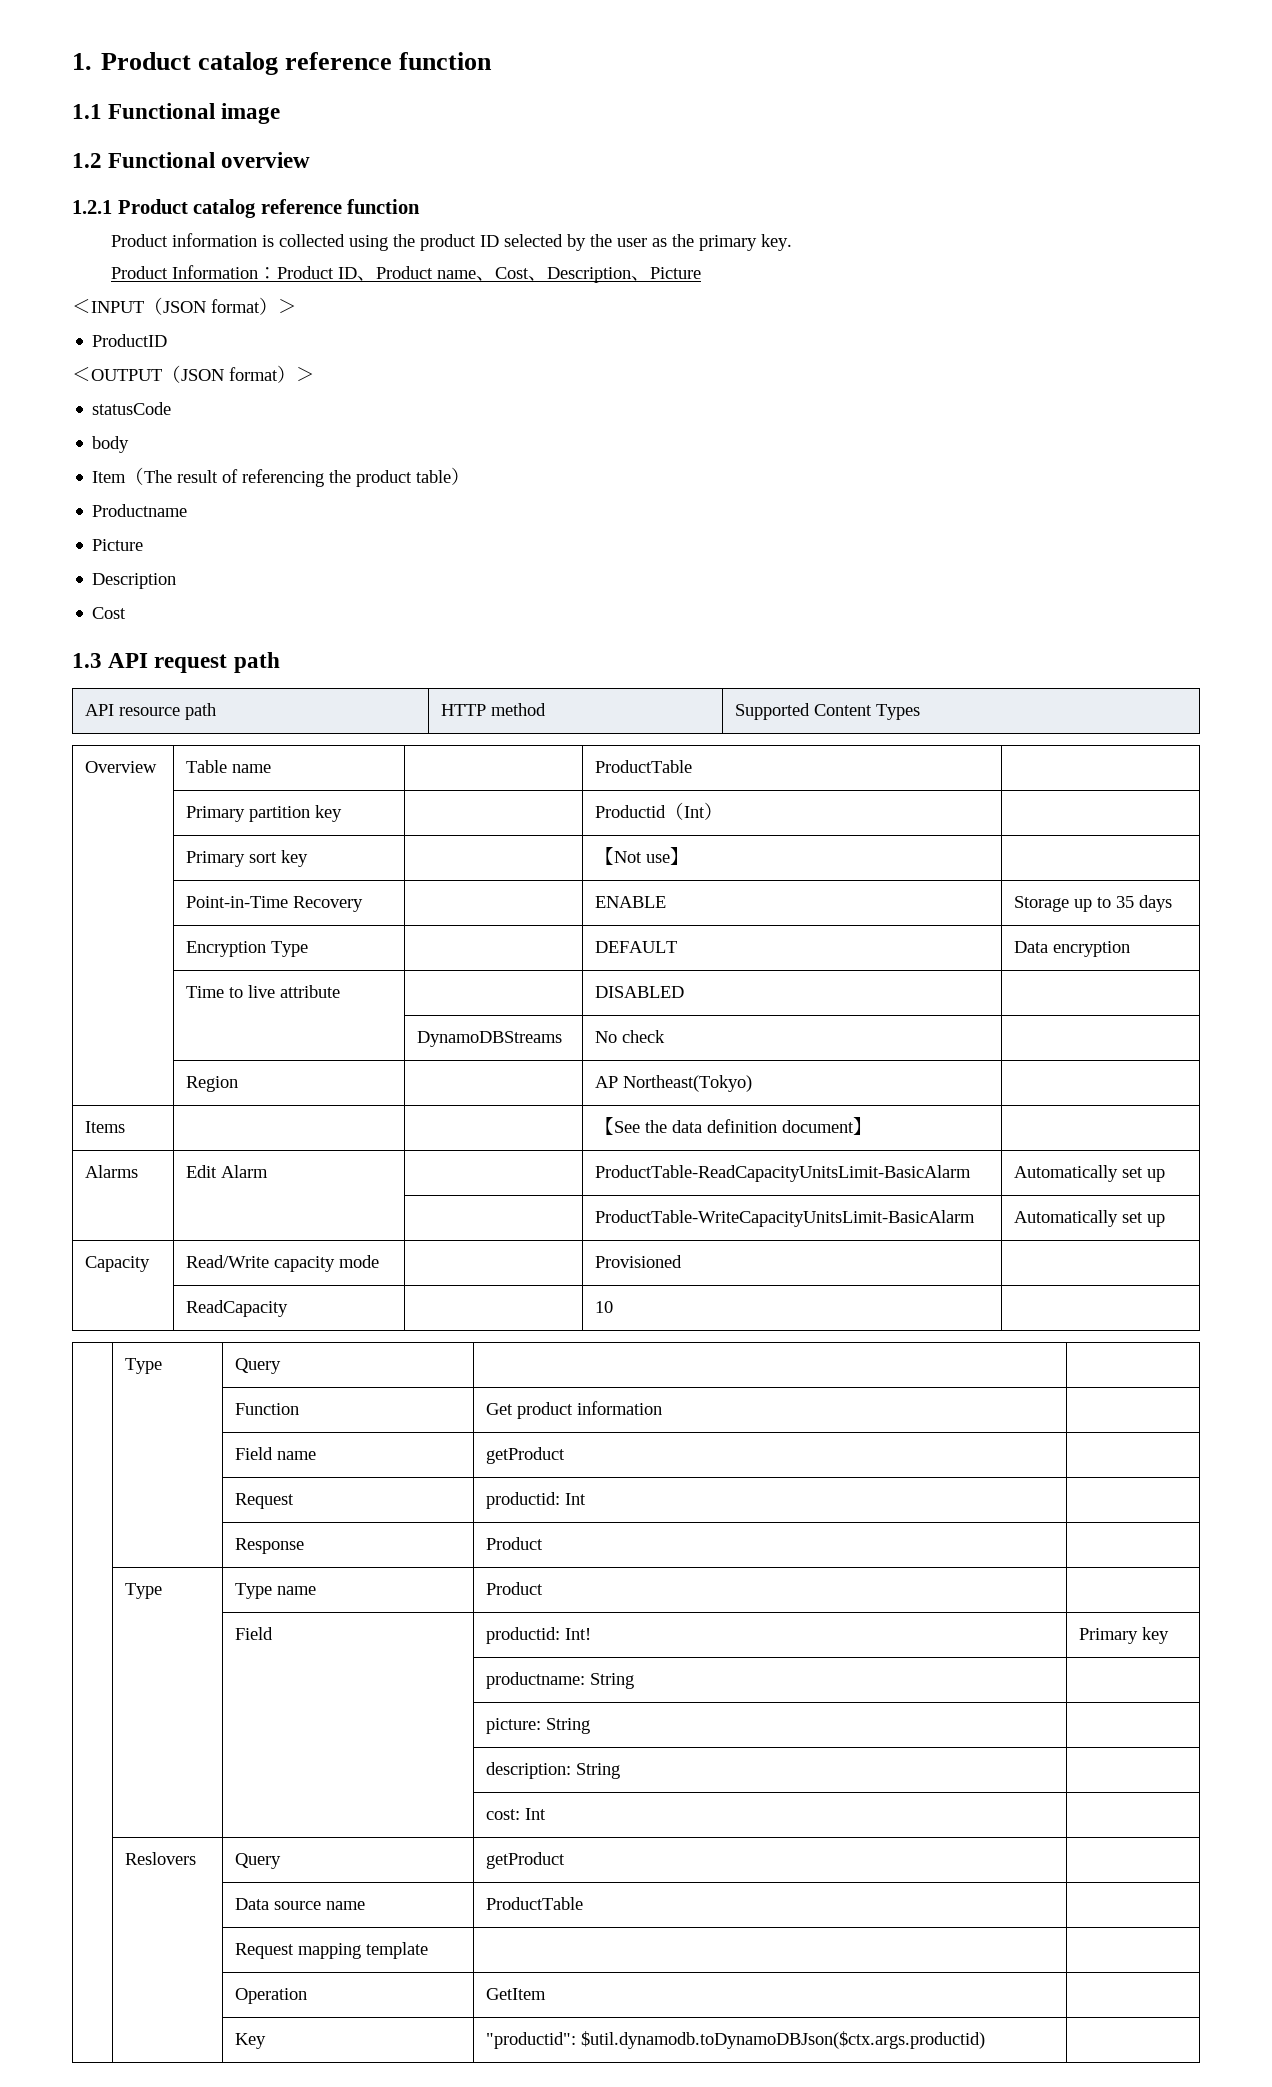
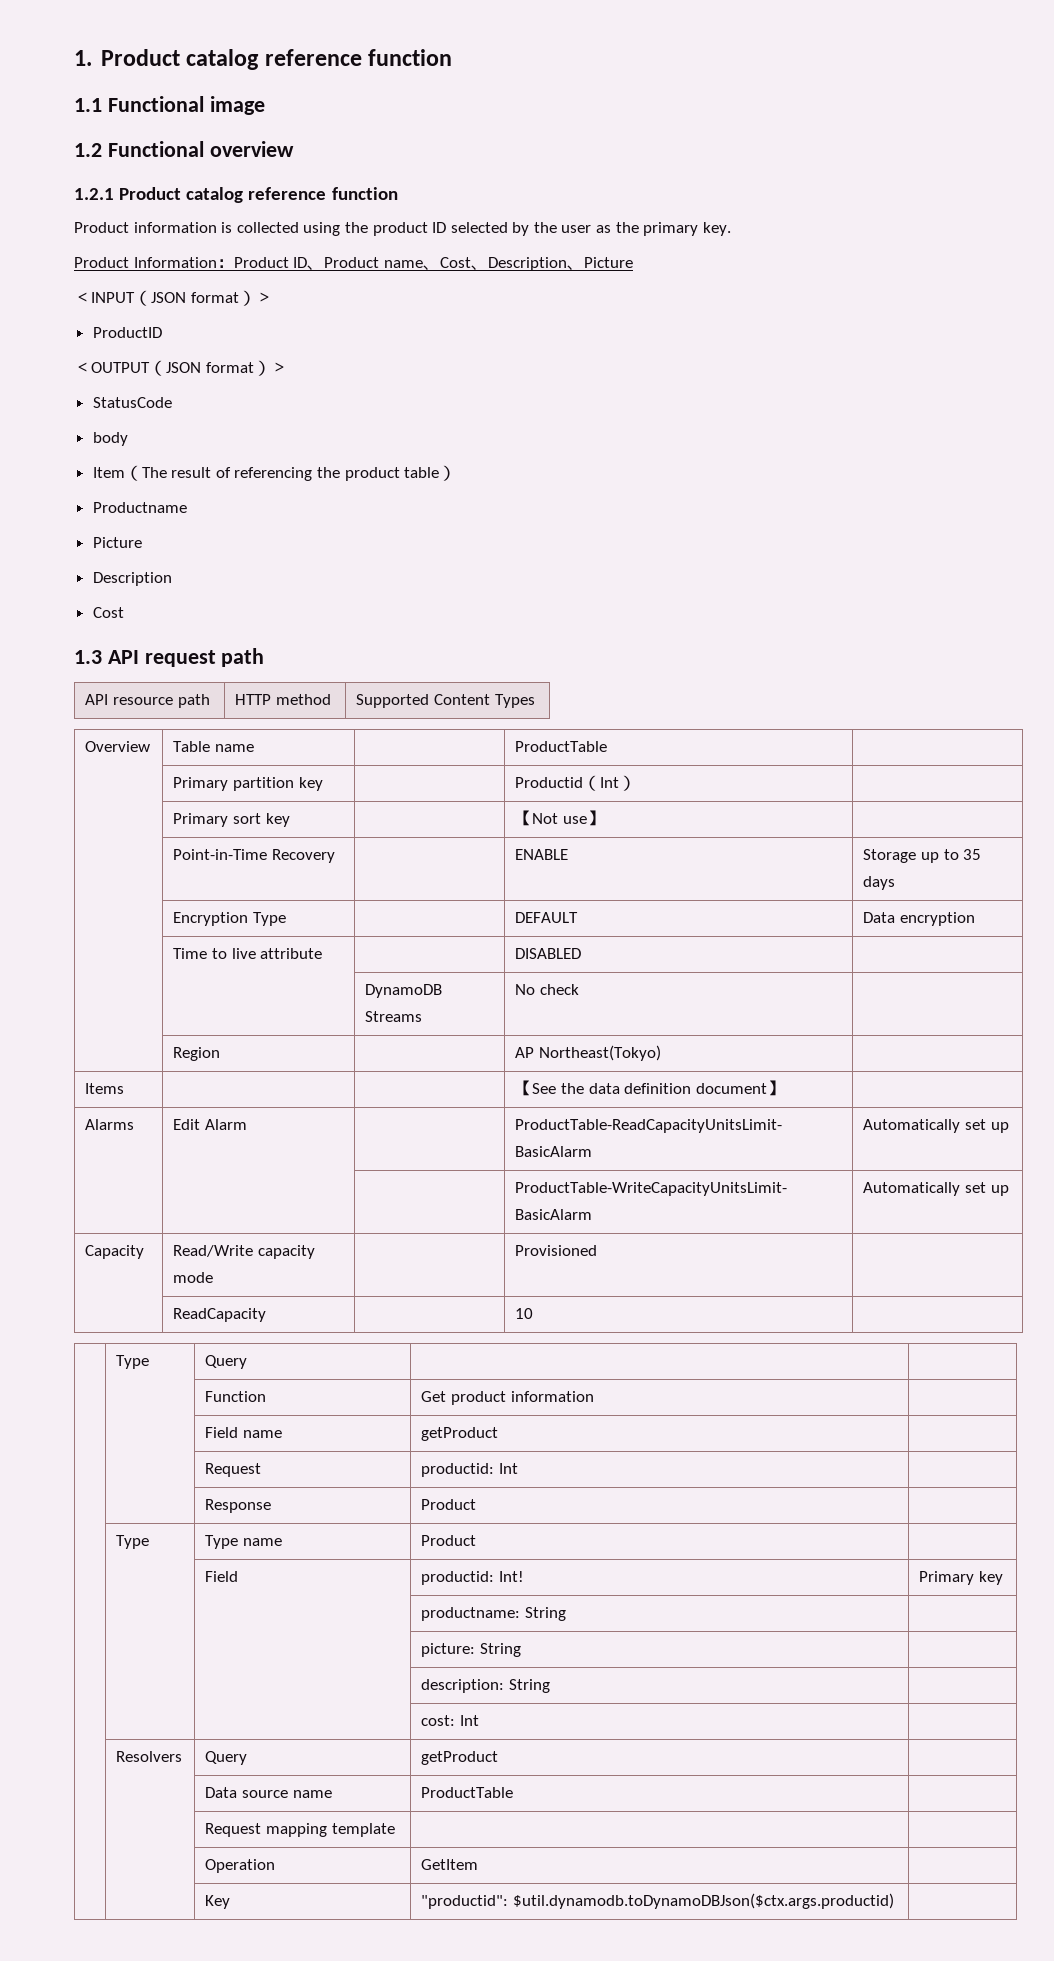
[92,402,172,415] statusCode -> [92,397,172,408] StatusCode
[417,1031,563,1047] DynamoDBStreams -> [365,984,443,998] [365,1011,423,1022] DynamoDB Streams
[125,1852,197,1865] Reslovers -> [116,1751,183,1762] Resolvers

